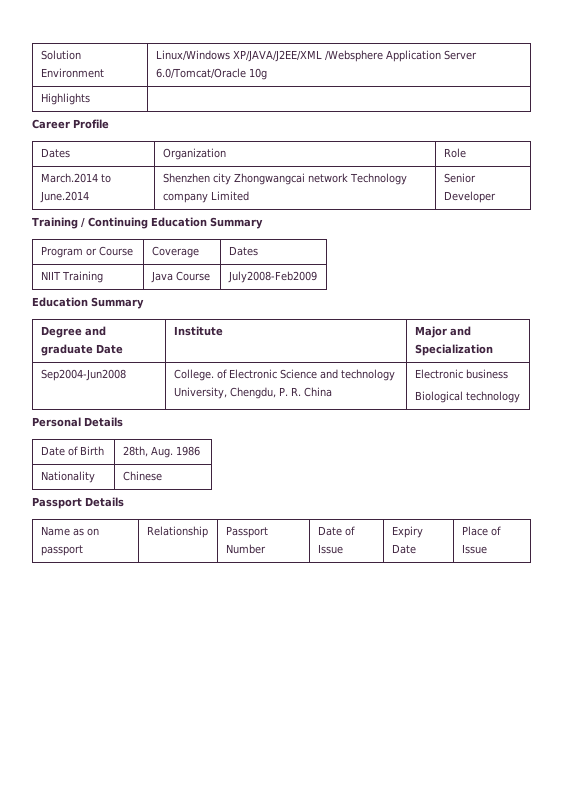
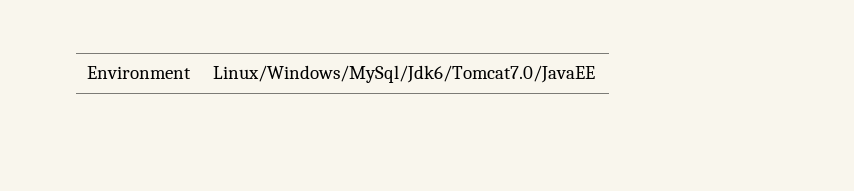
[40,50,81,60] Solution -> (87, 72) none
[155,50,477,62] [155,68,267,80] [40,93,90,105] [32,119,109,129] [40,148,70,158] [162,148,226,160] [443,148,466,158] [40,173,111,183] [39,191,89,203] [162,173,407,185] [162,191,249,203] [443,173,476,183] [443,191,496,203] [32,217,263,229] [40,246,133,258] [151,246,199,258] [228,246,258,256] [40,271,103,283] [150,271,210,283] [227,271,317,283] [32,297,144,309] [40,326,106,338] [40,344,123,356] [173,326,223,336] [414,326,471,338] [414,344,493,356] [40,369,126,381] [173,369,395,381] [173,387,332,399] [414,369,508,379] [414,391,520,403] [32,417,123,427] [40,446,104,456] [122,446,200,458] [40,471,95,483] [122,471,162,481] [32,497,124,509] [40,526,99,536] [40,545,83,556] [146,526,208,538] [225,526,268,538] [225,544,266,554] [317,526,355,536] [317,544,343,554] [391,526,423,538] [391,544,416,554] [461,526,501,536] [461,544,487,554] Linux/Windows XP/JAVA/J2EE/XML /Websphere Application Server 6.0/Tomcat/Oracle 10g // Highlights | // Career Profile // Dates | Organization | Role // March.2014 to June.2014 | Shenzhen city Zhongwangcai network Technology company Limited | Senior Developer // Training / Continuing Education Summary // Program or Course | Coverage | Dates // NIIT Training | Java Course | July2008-Feb2009 // Education Summary // Degree and graduate Date | Institute | Major and Specialization // Sep2004-Jun2008 | College. of Electronic Science and technology University, Chengdu, P. R. China | Electronic business // Biological technology // Personal Details // Date of Birth | 28th, Aug. 1986 // Nationality | Chinese // Passport Details // Name as on passport | Relationship | Passport Number | Date of Issue | Expiry Date | Place of Issue -> [213,65,596,83] Linux/Windows/MySql/Jdk6/Tomcat7.0/JavaEE

